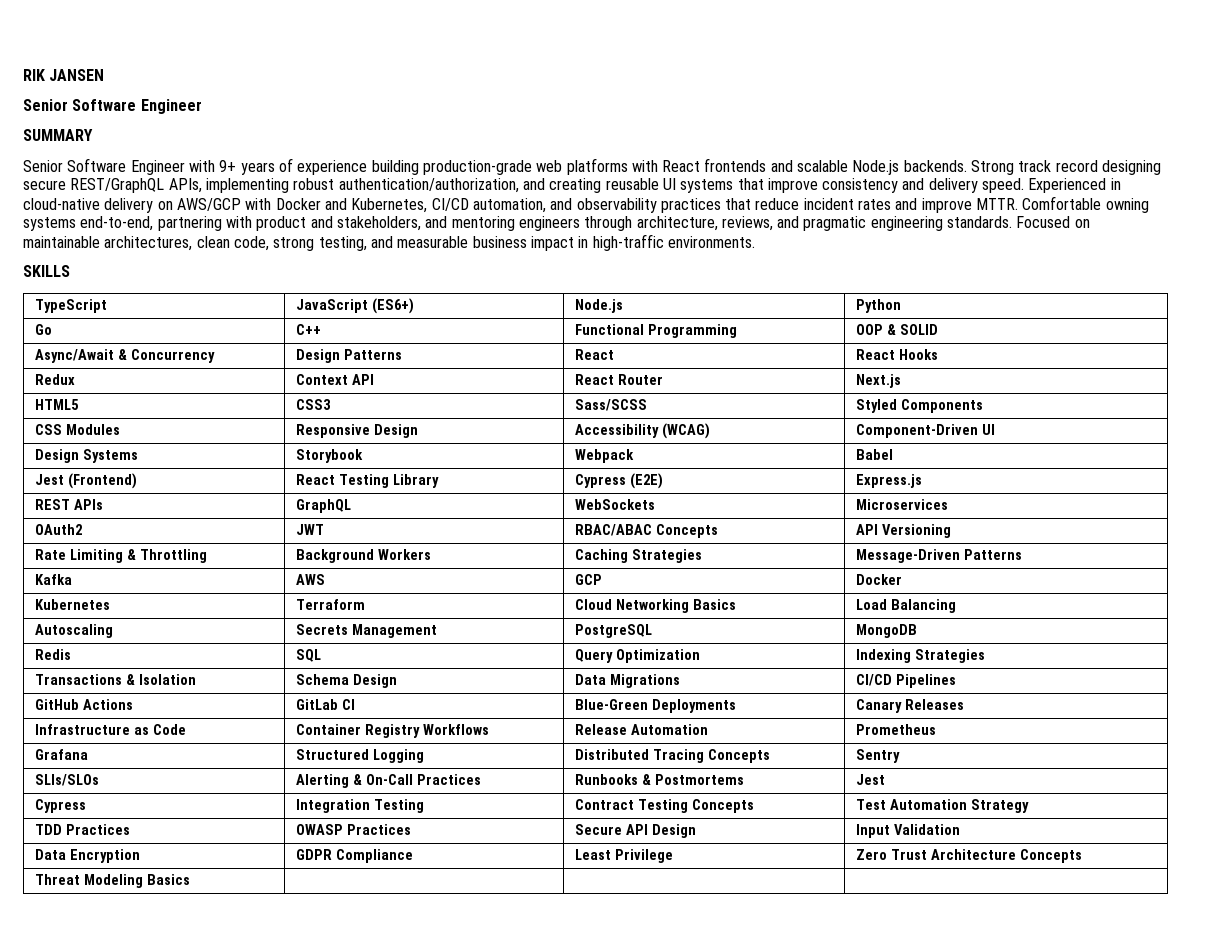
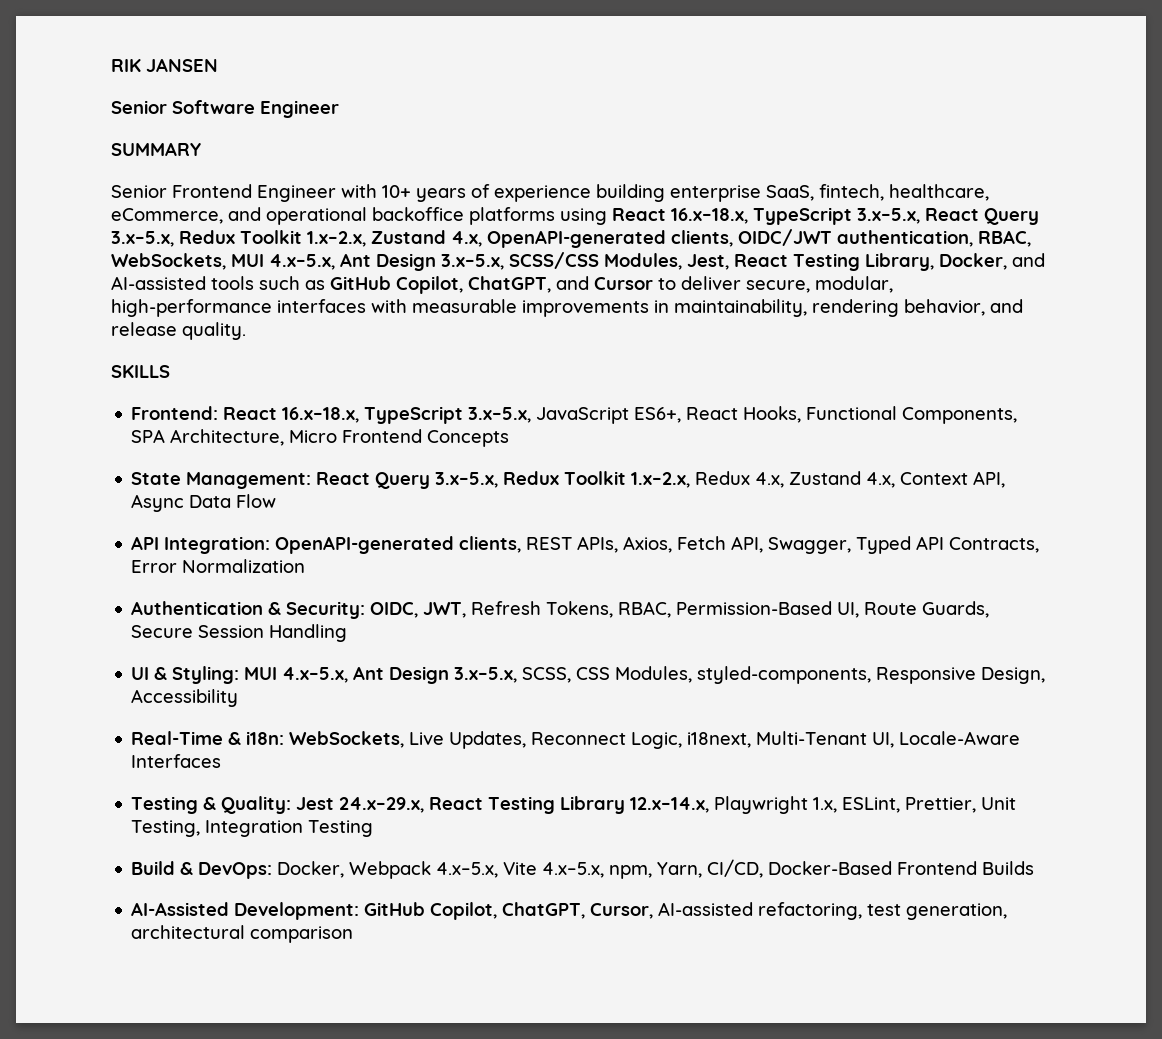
[67,158,127,172] Software -> [172,184,252,198] Frontend
[219,160,237,172] 9+ -> [382,185,411,198] 10+
[422,158,1162,175] [23,178,1121,193] [23,196,1149,213] [23,216,1090,231] [23,234,755,251] [23,265,70,277] [34,299,107,313] [295,298,414,314] [574,299,623,313] [855,299,901,313] [34,324,52,335] [295,324,321,335] [574,324,737,338] [855,324,938,335] [34,349,215,363] [295,349,402,363] [574,349,614,360] [855,349,938,360] [34,374,75,385] [295,374,374,385] [574,374,663,385] [855,374,901,388] [34,399,79,410] [295,399,331,410] [574,399,647,411] [855,399,983,413] [34,424,120,435] [295,424,418,438] [574,423,710,439] [855,424,995,438] [34,449,138,463] [295,449,363,463] [574,449,634,463] [855,449,893,460] [34,473,137,489] [295,474,439,488] [574,473,663,489] [855,474,922,488] [34,499,103,510] [295,499,351,513] [574,499,655,510] [855,499,948,510] [34,524,82,535] [295,524,324,535] [574,524,718,538] [855,524,951,538] [34,549,207,563] [295,549,431,563] [574,549,702,563] [855,549,1022,563] [34,574,72,585] [295,574,325,585] [574,574,602,585] [855,574,902,585] [34,599,110,610] [295,599,365,610] [574,599,736,613] [855,599,956,613] [34,624,113,638] [295,624,437,638] [574,624,652,638] [855,624,917,638] [34,649,71,660] [295,649,321,662] [574,649,700,663] [855,649,985,663] [34,674,196,685] [295,674,397,688] [574,674,680,688] [855,674,956,688] [34,699,133,710] [295,699,355,710] [574,699,736,713] [855,699,964,713] [34,724,186,735] [295,724,489,738] [574,724,708,735] [855,724,936,735] [34,749,88,760] [295,749,424,763] [574,749,770,763] [855,749,900,763] [34,774,99,786] [295,774,481,788] [574,774,744,785] [855,774,885,785] [34,799,86,813] [295,799,424,813] [574,799,754,813] [855,799,1029,813] [34,824,130,835] [295,824,411,835] [574,824,696,838] [855,824,960,838] [34,849,140,863] [295,849,413,863] [574,849,673,863] [855,849,1082,863] [34,874,190,888] production-grade web platforms with React frontends and scalable Node.js backends. Strong track record designing secure REST/GraphQL APIs, implementing robust authentication/authorization, and creating reusable UI systems that improve consistency and delivery speed. Experienced in cloud-native delivery on AWS/GCP with Docker and Kubernetes, CI/CD automation, and observability practices that reduce incident rates and improve MTTR. Comfortable owning systems end-to-end, partnering with product and stakeholders, and mentoring engineers through architecture, reviews, and pragmatic engineering standards. Focused on maintainable architectures, clean code, strong testing, and measurable business impact in high-traffic environments. // SKILLS // TypeScript | JavaScript (ES6+) | Node.js | Python // Go | C++ | Functional Programming | OOP & SOLID // Async/Await & Concurrency | Design Patterns | React | React Hooks // Redux | Context API | React Router | Next.js // HTML5 | CSS3 | Sass/SCSS | Styled Components // CSS Modules | Responsive Design | Accessibility (WCAG) | Component-Driven UI // Design Systems | Storybook | Webpack | Babel // Jest (Frontend) | React Testing Library | Cypress (E2E) | Express.js // REST APIs | GraphQL | WebSockets | Microservices // OAuth2 | JWT | RBAC/ABAC Concepts | API Versioning // Rate Limiting & Throttling | Background Workers | Caching Strategies | Message-Driven Patterns // Kafka | AWS | GCP | Docker // Kubernetes | Terraform | Cloud Networking Basics | Load Balancing // Autoscaling | Secrets Management | PostgreSQL | MongoDB // Redis | SQL | Query Optimization | Indexing Strategies // Transactions & Isolation | Schema Design | Data Migrations | CI/CD Pipelines // GitHub Actions | GitLab CI | Blue-Green Deployments | Canary Releases // Infrastructure as Code | Container Registry Workflows | Release Automation | Prometheus // Grafana | Structured Logging | Distributed Tracing Concepts | Sentry // SLIs/SLOs | Alerting & On-Call Practices | Runbooks & Postmortems | Jest // Cypress | Integration Testing | Contract Testing Concepts | Test Automation Strategy // TDD Practices | OWASP Practices | Secure API Design | Input Validation // Data Encryption | GDPR Compliance | Least Privilege | Zero Trust Architecture Concepts // Threat Modeling Basics | | | -> [670,184,989,202] [111,207,1039,225] [111,229,1031,248] [111,252,1045,271] [111,276,893,294] [111,299,1023,317] [111,322,246,340] [111,365,170,378] [131,406,1018,424] [131,429,510,447] [131,471,1006,489] [131,494,277,512] [131,536,1040,554] [131,559,306,573] [131,601,990,619] [131,624,348,642] [131,666,1046,684] [131,689,239,707] [131,731,1021,749] [131,754,222,768] [131,796,1017,814] [131,820,374,837] [131,859,1035,879] [131,902,1008,920] [131,925,354,943] enterprise SaaS, fintech, healthcare, eCommerce, and operational backoffice platforms using React 16.x–18.x, TypeScript 3.x–5.x, React Query 3.x–5.x, Redux Toolkit 1.x–2.x, Zustand 4.x, OpenAPI-generated clients, OIDC/JWT authentication, RBAC, WebSockets, MUI 4.x–5.x, Ant Design 3.x–5.x, SCSS/CSS Modules, Jest, React Testing Library, Docker, and AI-assisted tools such as GitHub Copilot, ChatGPT, and Cursor to deliver secure, modular, high-performance interfaces with measurable improvements in maintainability, rendering behavior, and release quality. // SKILLS // Frontend: React 16.x–18.x, TypeScript 3.x–5.x, JavaScript ES6+, React Hooks, Functional Components, SPA Architecture, Micro Frontend Concepts // State Management: React Query 3.x–5.x, Redux Toolkit 1.x–2.x, Redux 4.x, Zustand 4.x, Context API, Async Data Flow // API Integration: OpenAPI-generated clients, REST APIs, Axios, Fetch API, Swagger, Typed API Contracts, Error Normalization // Authentication & Security: OIDC, JWT, Refresh Tokens, RBAC, Permission-Based UI, Route Guards, Secure Session Handling // UI & Styling: MUI 4.x–5.x, Ant Design 3.x–5.x, SCSS, CSS Modules, styled-components, Responsive Design, Accessibility // Real-Time & i18n: WebSockets, Live Updates, Reconnect Logic, i18next, Multi-Tenant UI, Locale-Aware Interfaces // Testing & Quality: Jest 24.x–29.x, React Testing Library 12.x–14.x, Playwright 1.x, ESLint, Prettier, Unit Testing, Integration Testing // Build & DevOps: Docker, Webpack 4.x–5.x, Vite 4.x–5.x, npm, Yarn, CI/CD, Docker-Based Frontend Builds // AI-Assisted Development: GitHub Copilot, ChatGPT, Cursor, AI-assisted refactoring, test generation, architectural comparison

